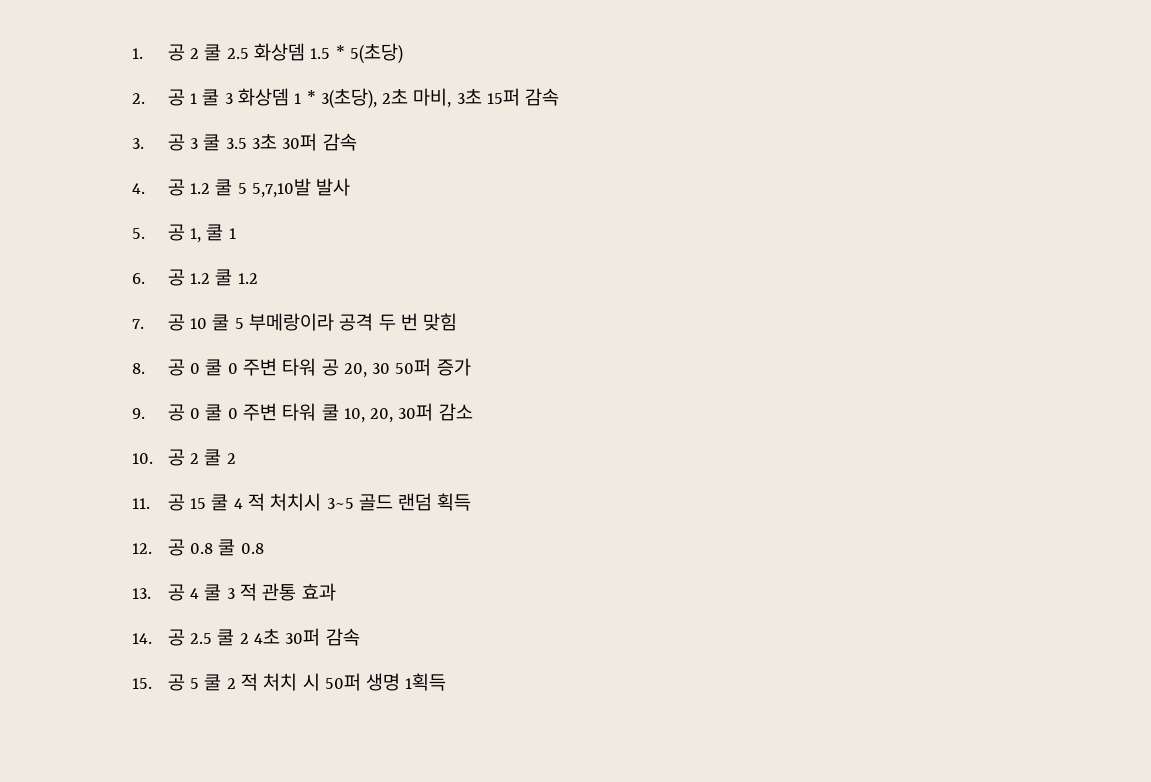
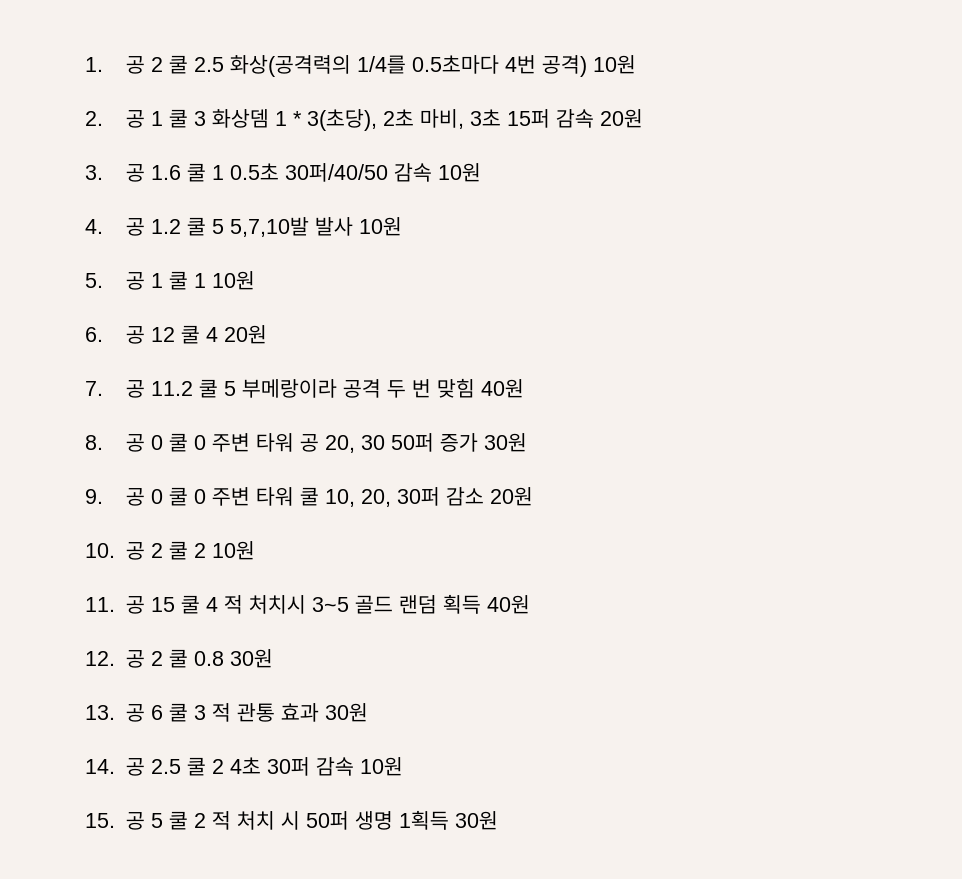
[253,43,403,64] 화상뎀 1.5 * 5(초당) -> [229,55,636,77] 화상(공격력의 1/4를 0.5초마다 4번 공격) 10원
(560, 97) none -> [599,109,643,128] 20원
[190,133,357,151] 3 쿨 3.5 3초 30퍼 감속 -> [150,163,481,182] 1.6 쿨 1 0.5초 30퍼/40/50 감속 10원
(351, 187) none -> [358,217,402,236] 10원
[190,224,236,243] 1, 쿨 1 -> [150,271,255,290] 1 쿨 1 10원
[190,269,258,286] 1.2 쿨 1.2 -> [150,325,267,344] 12 쿨 4 20원
[190,318,208,329] 10 -> [150,381,193,396] 11.2
(458, 322) none -> [480,379,524,398] 40원
(471, 367) none -> [483,433,527,452] 30원
(473, 412) none -> [489,487,533,506] 20원
(236, 458) none -> [211,541,255,560] 10원
(472, 502) none -> [486,595,530,614] 40원
[190,543,214,554] 0.8 -> [150,651,163,666] 2
(264, 548) none -> [229,649,273,668] 30원
[190,588,200,599] 4 -> [150,705,163,720] 6
(336, 592) none -> [324,703,368,722] 30원
(360, 637) none -> [359,757,403,776] 10원
(447, 682) none -> [454,811,498,830] 30원

